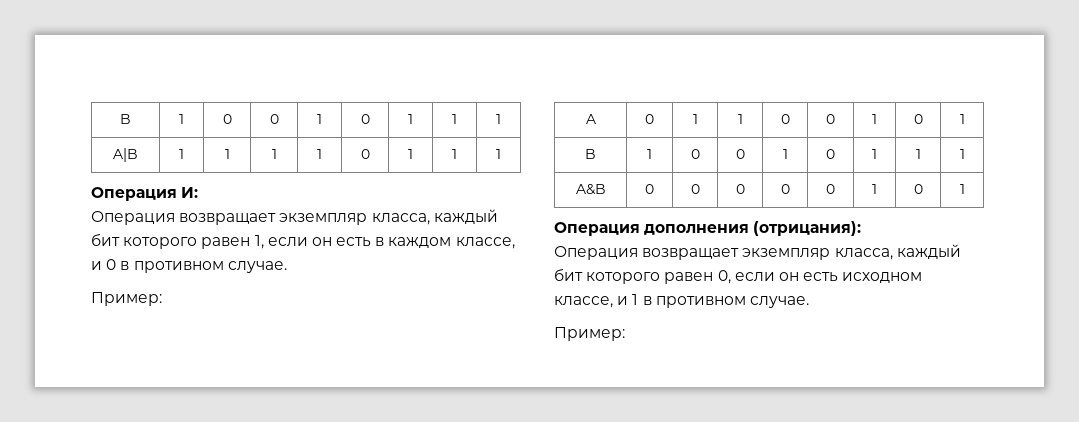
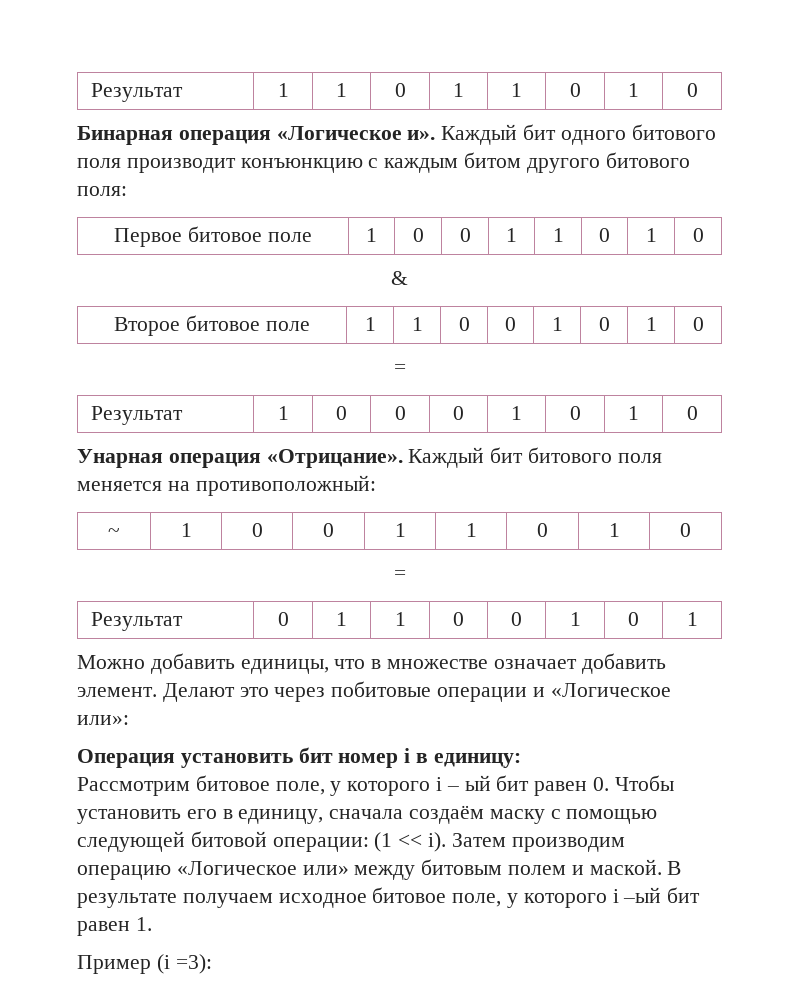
[120,114,131,124] [179,114,184,124] [222,114,232,124] [269,114,279,124] [317,114,322,124] [360,114,370,124] [408,114,413,124] [452,114,457,124] [496,114,501,124] [113,148,138,162] [179,149,184,159] [224,149,230,159] [271,149,277,159] [317,149,322,159] [360,149,370,159] [408,149,413,159] [452,149,457,159] [496,149,501,159] [91,187,199,201] [91,209,498,225] [91,233,515,249] [91,259,287,273] [91,292,162,306] [585,114,596,124] B | 1 | 0 | 0 | 1 | 0 | 1 | 1 | 1 // A|B | 1 | 1 | 1 | 1 | 0 | 1 | 1 | 1 // Операция И: // Операция возвращает экземпляр класса, каждый бит которого равен 1, если он есть в каждом классе, и 0 в противном случае. // Пример: // A -> [90,83,183,102] [277,83,289,97] [336,83,347,97] [394,83,406,97] [453,83,464,97] [511,83,522,97] [569,83,581,97] [628,83,639,97] [686,83,698,97] [77,124,716,145] [77,152,690,173] [77,186,127,196] [114,226,312,247] [366,228,377,242] [412,228,424,242] [459,228,471,242] [506,228,517,242] [552,228,564,242] [599,228,610,242] [645,228,657,242] [692,228,704,242] [391,271,408,285] [114,315,310,336] [364,317,376,331] [411,317,423,331] [458,317,470,331] [505,317,516,331] [551,317,563,331] [598,317,610,331] [645,317,657,331] [692,317,704,331] [393,364,406,374] [90,406,183,425] [277,406,289,420] [336,406,347,420] [394,406,406,420] [453,406,464,420] [511,406,522,420] [569,406,581,420] [628,406,639,420] [686,406,698,420] [77,447,662,468] [77,475,376,496] [108,528,120,537] [180,523,192,537] [251,523,263,537] [323,523,334,537] [394,523,406,537] [465,523,477,537] [537,523,548,537] [608,523,620,537] [680,523,691,537] [393,570,406,580] [90,612,183,631] Результат | 1 | 1 | 0 | 1 | 1 | 0 | 1 | 0 // Бинарная операция «Логическое и». Каждый бит одного битового поля производит конъюнкцию с каждым битом другого битового поля: // Первое битовое поле | 1 | 0 | 0 | 1 | 1 | 0 | 1 | 0 // & // Второе битовое поле | 1 | 1 | 0 | 0 | 1 | 0 | 1 | 0 // = // Результат | 1 | 0 | 0 | 0 | 1 | 0 | 1 | 0 // Унарная операция «Отрицание». Каждый бит битового поля меняется на противоположный: // ~ | 1 | 0 | 0 | 1 | 1 | 0 | 1 | 0 // = // Результат
[585,149,596,159] [647,149,652,159] [690,149,700,159] [735,149,745,159] [782,149,788,159] [826,149,835,159] [872,149,877,159] [915,149,921,159] [959,149,965,159] [575,184,606,195] [645,184,654,194] [690,184,700,194] [735,184,745,194] [780,184,790,194] [826,184,835,194] [872,184,877,194] [913,184,923,194] [959,184,965,194] [554,221,862,236] [554,244,961,260] [554,268,923,284] [554,294,809,308] [554,327,625,341] // B | 1 | 0 | 0 | 1 | 0 | 1 | 1 | 1 // A&B | 0 | 0 | 0 | 0 | 0 | 1 | 0 | 1 // Операция дополнения (отрицания): // Операция возвращает экземпляр класса, каждый бит которого равен 0, если он есть исходном классе, и 1 в противном случае. // Пример: -> [77,653,666,674] [77,681,671,702] [77,715,129,725] [77,747,521,768] [77,775,674,796] [77,805,658,824] [77,831,625,852] [77,859,682,880] [77,887,701,908] [77,917,152,936] [77,954,212,974] // Можно добавить единицы, что в множестве означает добавить элемент. Делают это через побитовые операции и «Логическое или»: // Операция установить бит номер i в единицу: // Рассмотрим битовое поле, у которого i – ый бит равен 0. Чтобы установить его в единицу, сначала создаём маску с помощью следующей битовой операции: (1 << i). Затем производим операцию «Логическое или» между битовым полем и маской. В результате получаем исходное битовое поле, у которого i –ый бит равен 1. // Пример (i =3):

